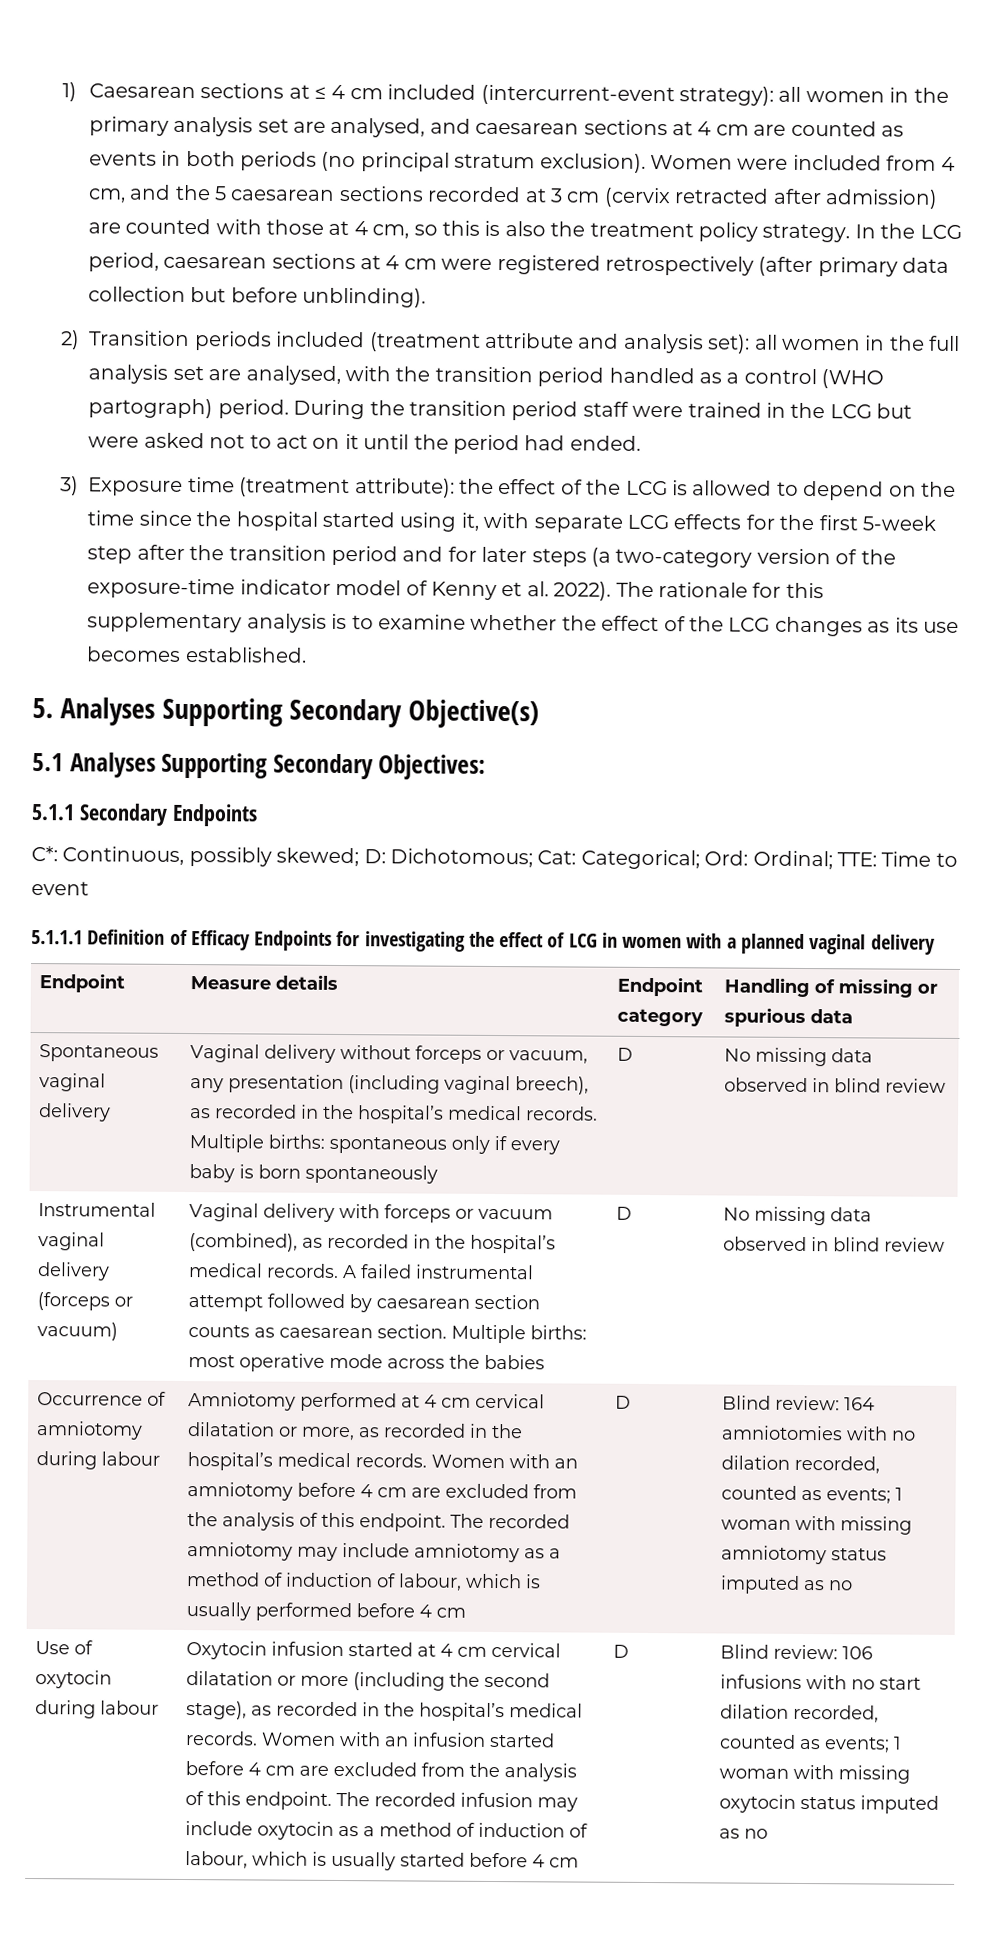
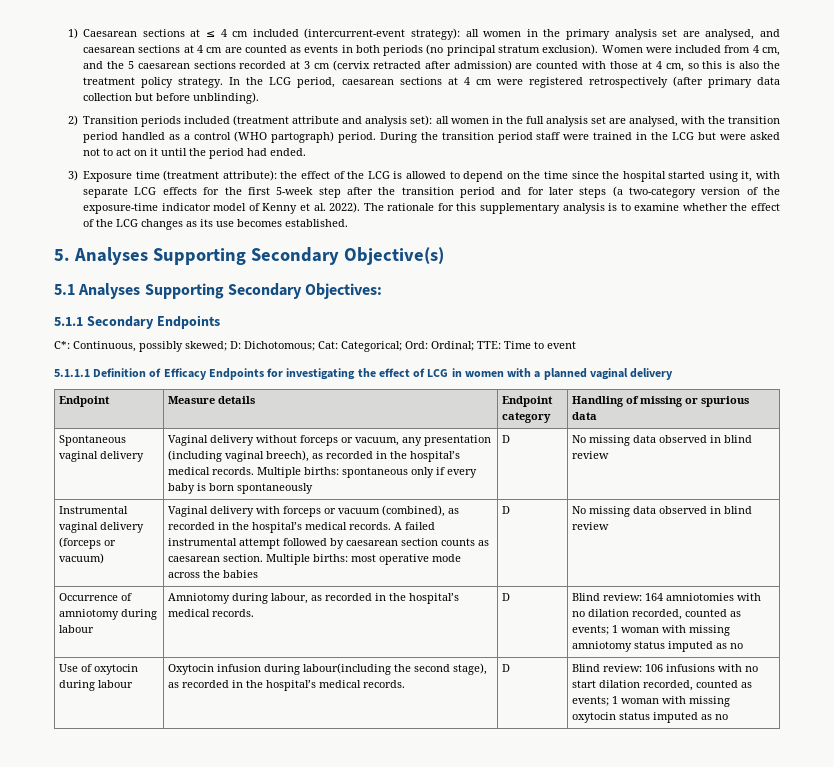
[299,1392,545,1412] [186,1422,523,1441] [186,1452,578,1471] [186,1482,577,1501] [186,1512,570,1532] [186,1542,561,1563] [186,1572,541,1591] [185,1602,466,1622] performed at 4 cm cervical dilatation or more, as recorded in the hospital’s medical records. Women with an amniotomy before 4 cm are excluded from the analysis of this endpoint. The recorded amniotomy may include amniotomy as a method of induction of labour, which is usually performed before 4 cm -> [232,593,460,604] [168,609,255,617] during labour, as recorded in the hospital’s medical records.
[347,1642,561,1658] [185,1671,445,1691] started at 4 cm cervical dilatation or more (including -> [264,663,392,675] during labour(including
[260,1732,555,1748] [184,1761,577,1782] [184,1791,578,1812] [184,1821,588,1840] [184,1851,579,1871] Women with an infusion started before 4 cm are excluded from the analysis of this endpoint. The recorded infusion may include oxytocin as a method of induction of labour, which is usually started before 4 cm -> (406, 684) none

